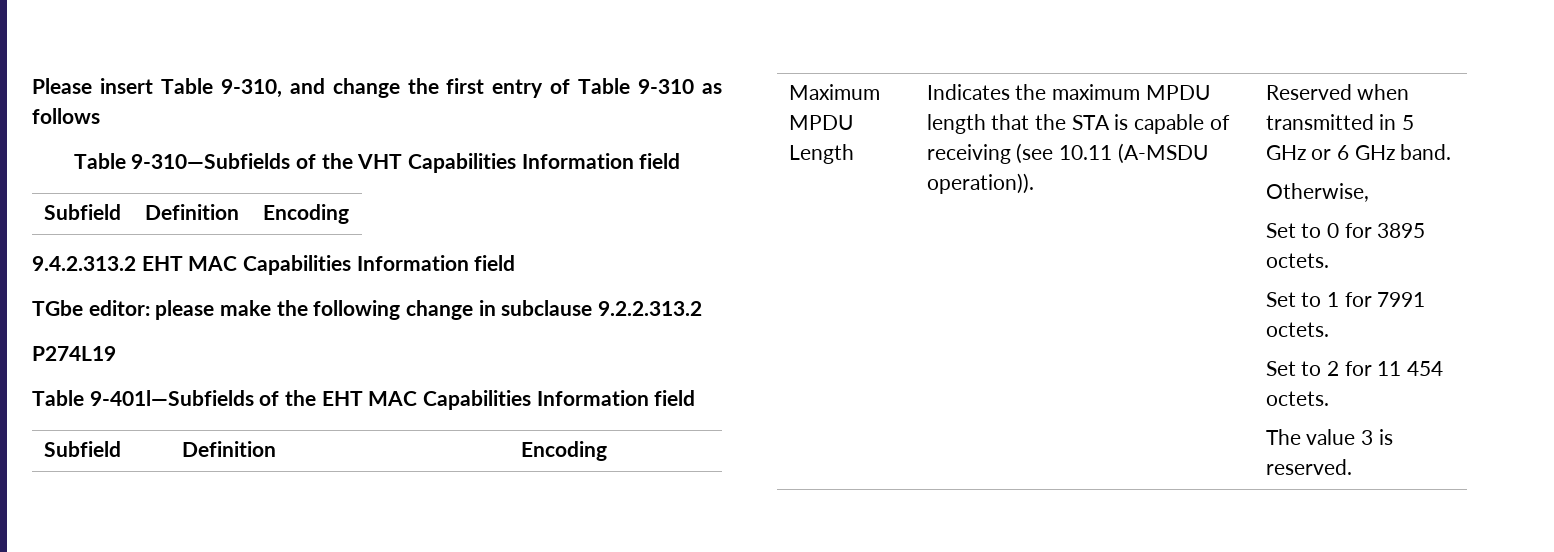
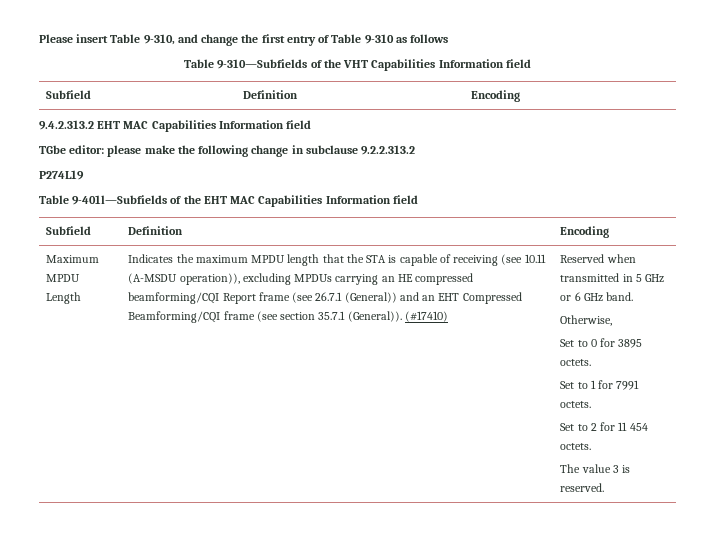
[926,173,1034,194] operation)). -> [179,273,474,285] [128,292,522,304] [128,311,448,323] operation)), excluding MPDUs carrying an HE compressed beamforming/CQI Report frame (see 26.7.1 (General)) and an EHT Compressed Beamforming/CQI frame (see section 35.7.1 (General)). (#17410)

